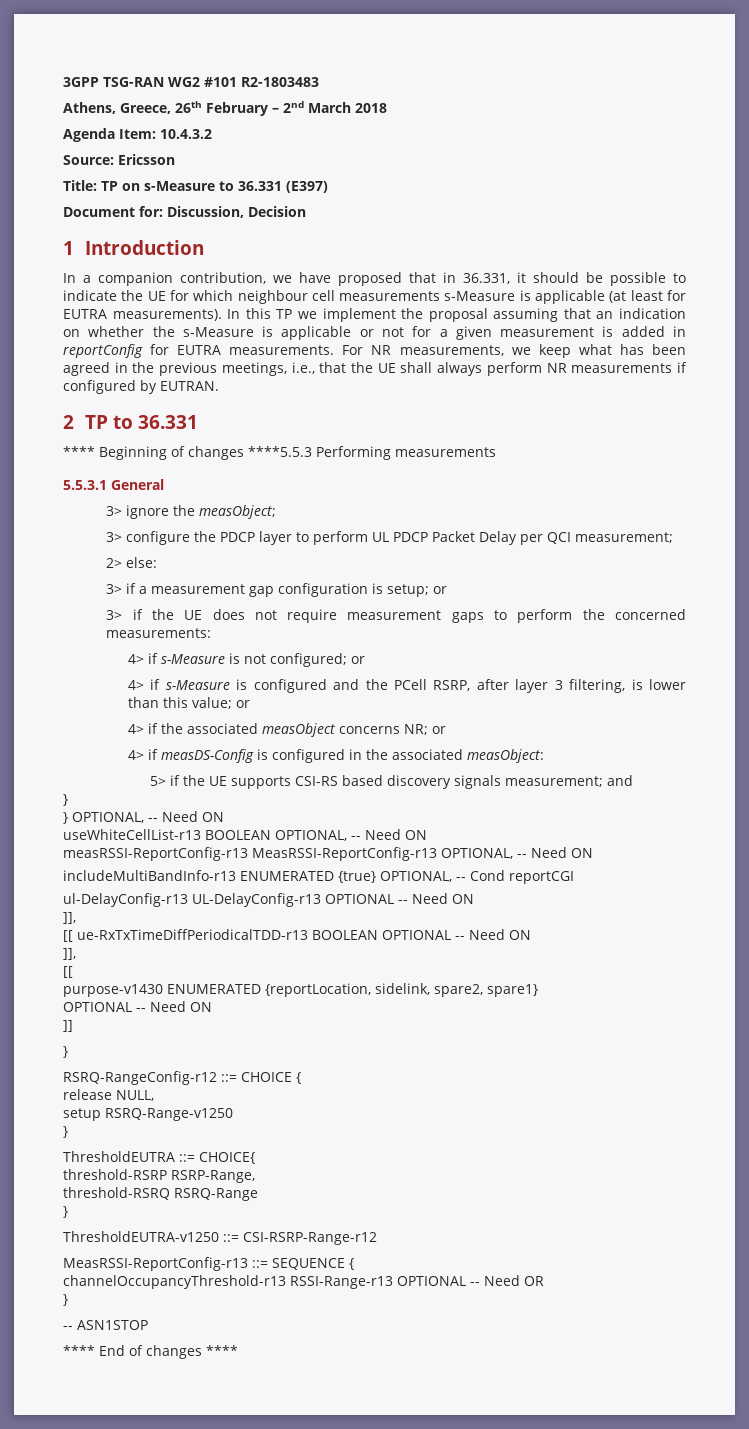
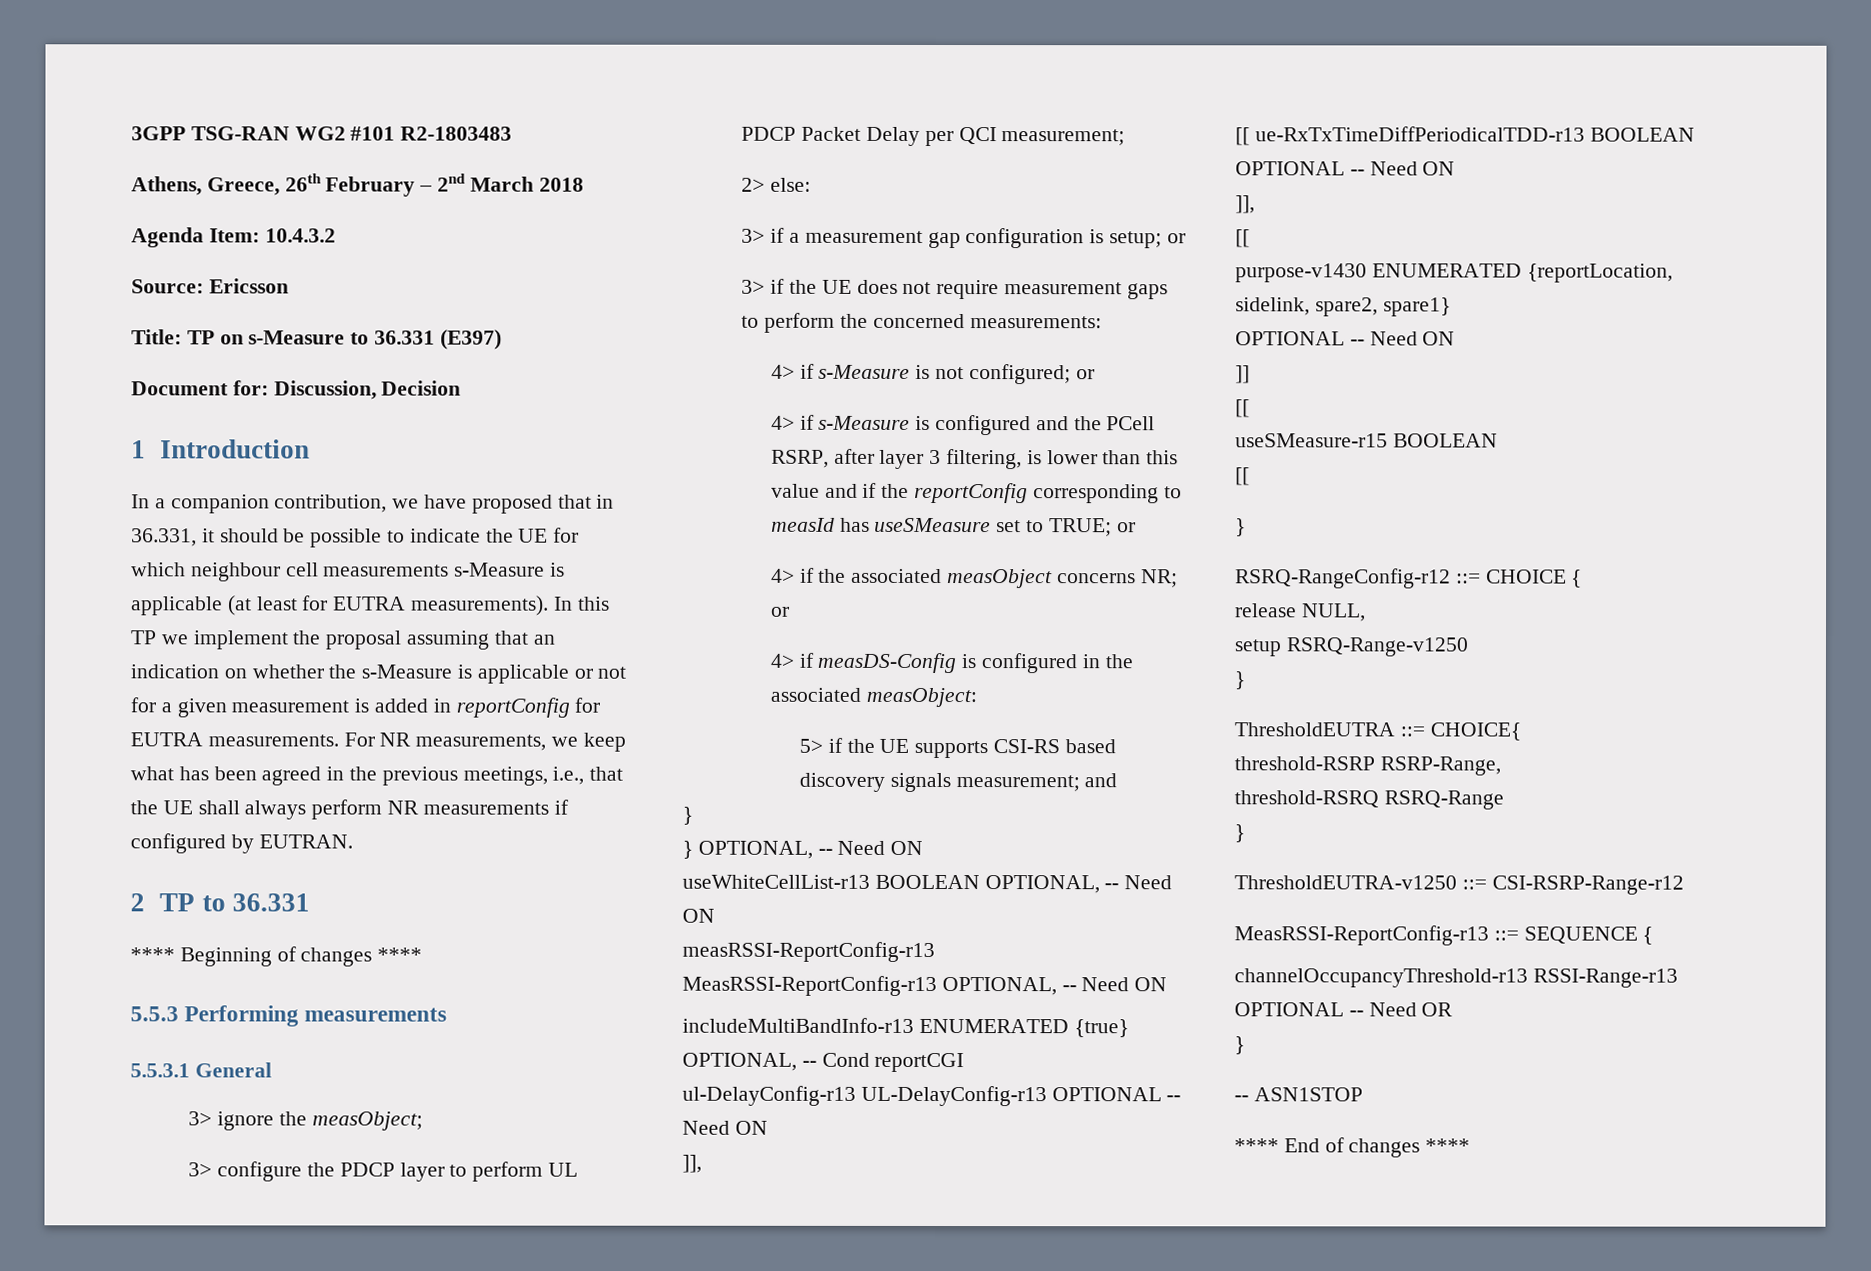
[248,446,312,457] ****5.5.3 -> [377,947,423,962] [130,1006,179,1022] **** // 5.5.3
[191,697,232,709] value; -> [770,482,1182,504] [770,517,1112,537] value and if the reportConfig corresponding to measId has useSMeasure set to TRUE;
(73, 1026) none -> [1235,399,1250,418] [1235,433,1498,448] [1235,467,1250,486] // [[ // useSMeasure-r15 BOOLEAN // [[

